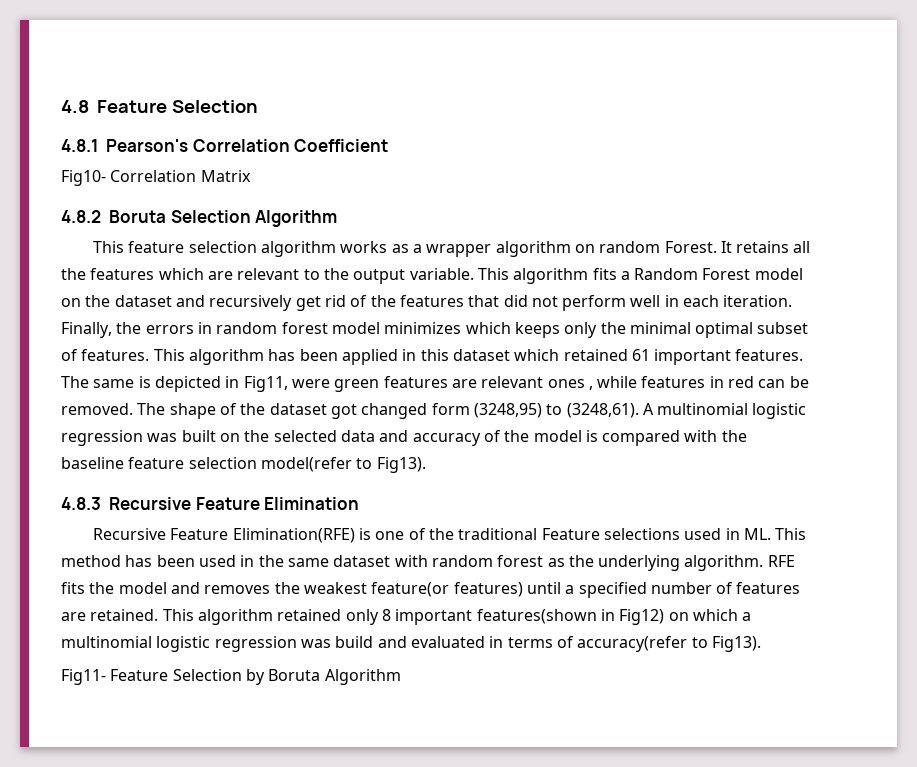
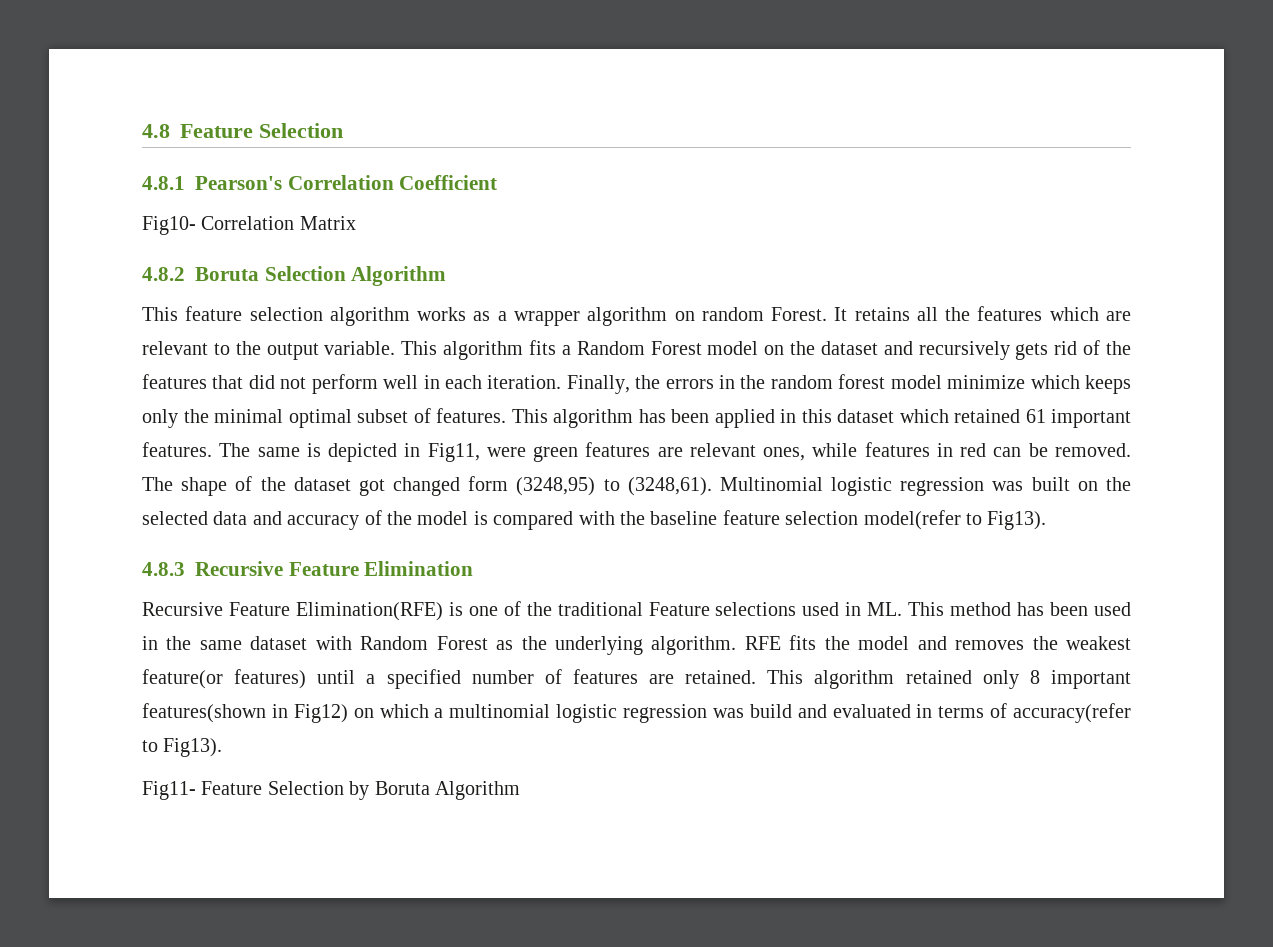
[295,296,321,311] get -> [1015,343,1049,360] gets
(212, 328) none -> [740,375,766,389] the
[384,322,462,334] minimizes -> [947,375,1026,389] minimize
[547,379,593,390] ones , -> [763,447,806,461] ones,
[642,403,749,415] A multinomial -> [719,477,823,491] Multinomial
[431,555,544,567] random forest -> [360,636,488,650] Random Forest

